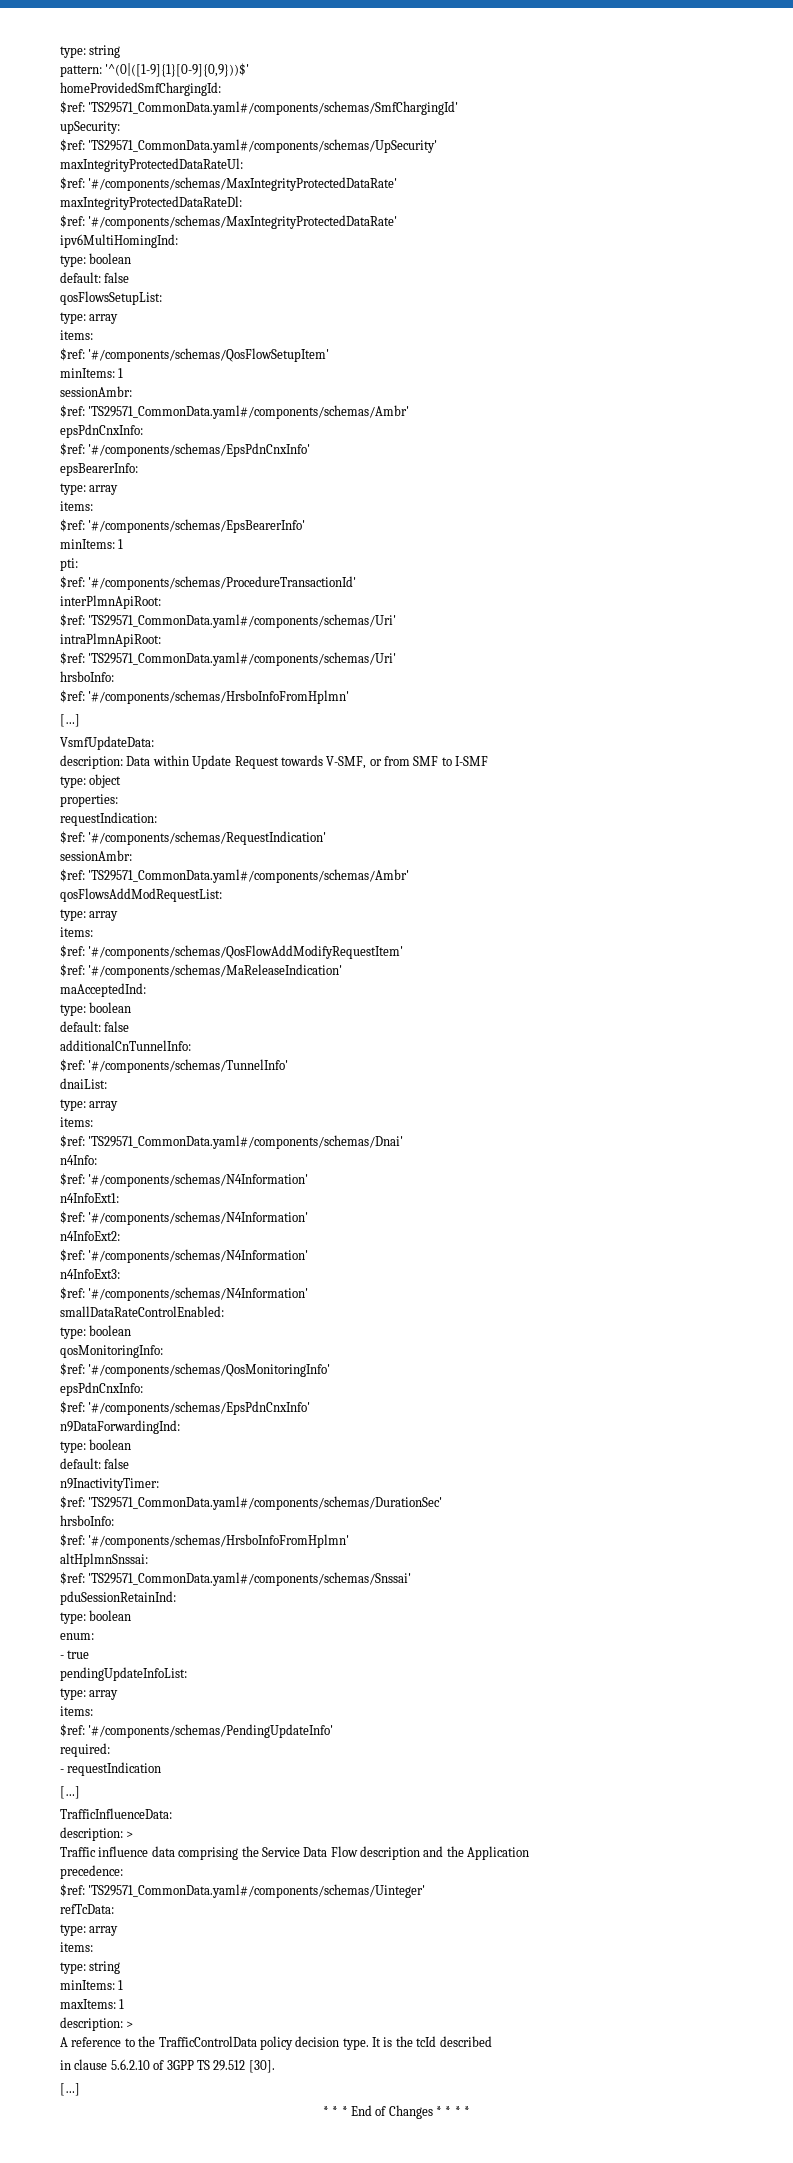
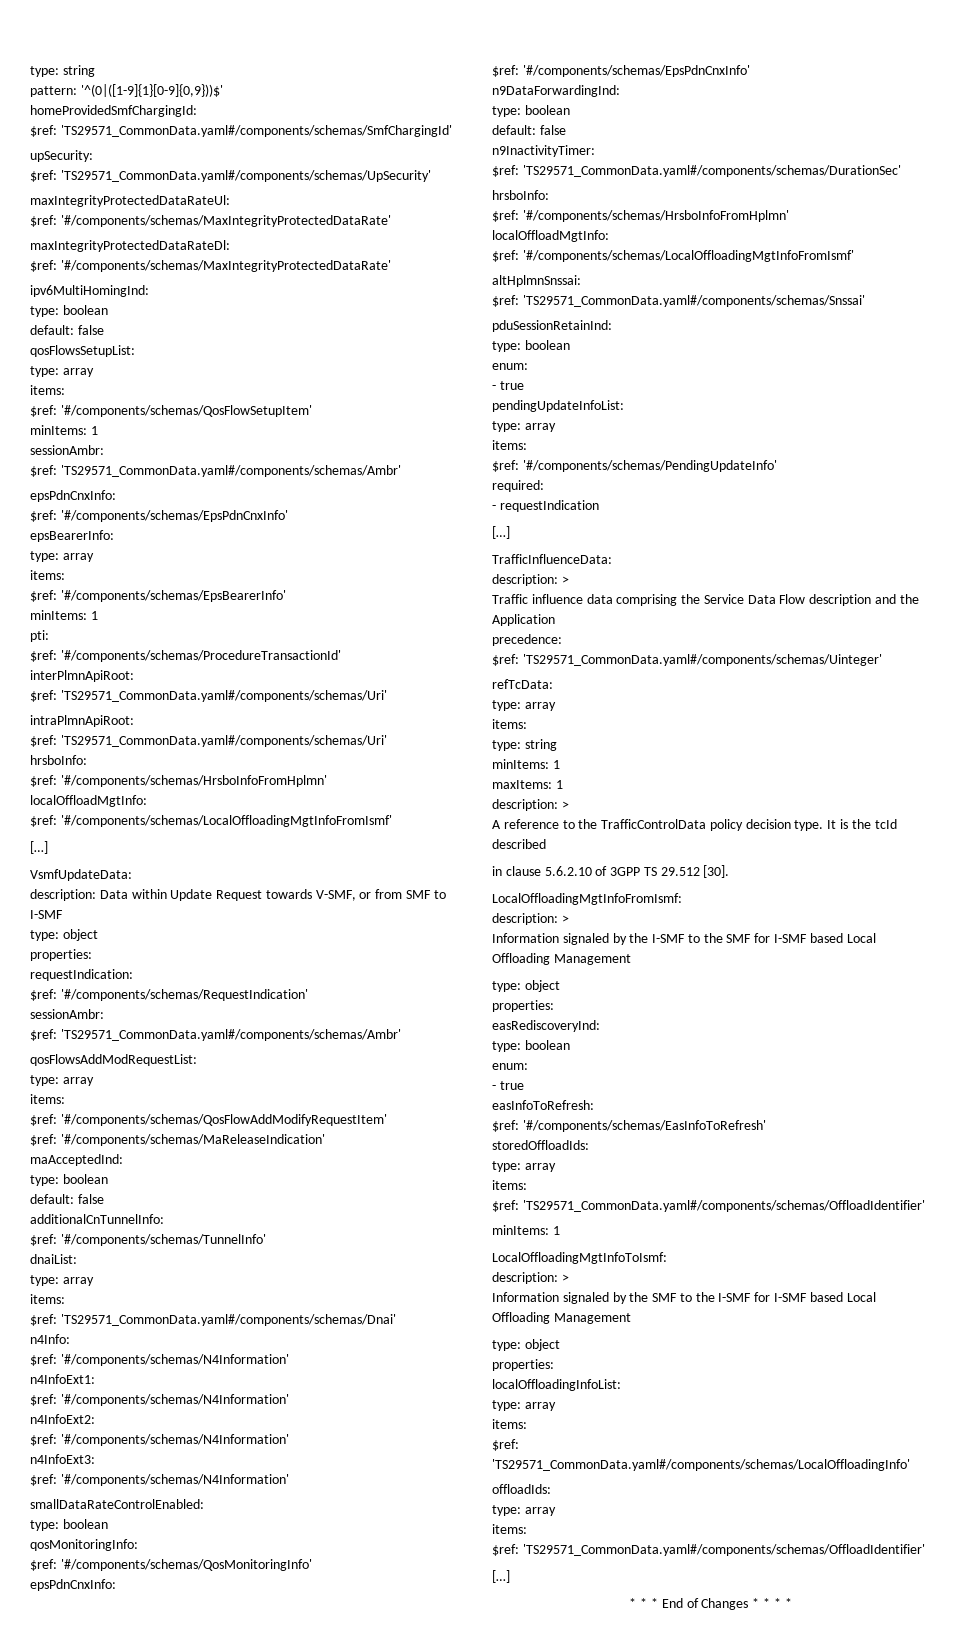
(350, 697) none -> [30,795,147,807] [30,815,392,827] // localOffloadMgtInfo: // $ref: '#/components/schemas/LocalOffloadingMgtInfoFromIsmf'
(350, 1541) none -> [492,230,609,242] [492,250,854,262] // localOffloadMgtInfo: // $ref: '#/components/schemas/LocalOffloadingMgtInfoFromIsmf'
(275, 2066) none -> [492,893,682,905] [492,913,569,925] [492,933,876,945] [492,953,631,965] [492,980,560,992] [492,1000,554,1012] [492,1020,600,1032] [492,1040,570,1052] [492,1063,528,1070] [492,1081,524,1090] [492,1100,594,1110] [492,1120,766,1132] [492,1140,589,1150] [492,1161,556,1172] [492,1180,527,1190] [492,1200,925,1212] [492,1225,560,1235] [492,1252,667,1264] [492,1272,569,1284] [492,1292,876,1304] [492,1312,631,1324] [492,1339,560,1351] [492,1359,554,1371] [492,1379,621,1391] [492,1400,556,1411] [492,1419,527,1429] [492,1439,519,1451] [492,1459,910,1471] [492,1484,551,1494] [492,1505,556,1516] [492,1524,527,1534] [492,1544,925,1556] // LocalOffloadingMgtInfoFromIsmf: // description: > // Information signaled by the I-SMF to the SMF for I-SMF based Local Offloading Management // type: object // properties: // easRediscoveryInd: // type: boolean // enum: // - true // easInfoToRefresh: // $ref: '#/components/schemas/EasInfoToRefresh' // storedOffloadIds: // type: array // items: // $ref: 'TS29571_CommonData.yaml#/components/schemas/OffloadIdentifier' // minItems: 1 // LocalOffloadingMgtInfoToIsmf: // description: > // Information signaled by the SMF to the I-SMF for I-SMF based Local Offloading Management // type: object // properties: // localOffloadingInfoList: // type: array // items: // $ref: 'TS29571_CommonData.yaml#/components/schemas/LocalOffloadingInfo' // offloadIds: // type: array // items: // $ref: 'TS29571_CommonData.yaml#/components/schemas/OffloadIdentifier'

